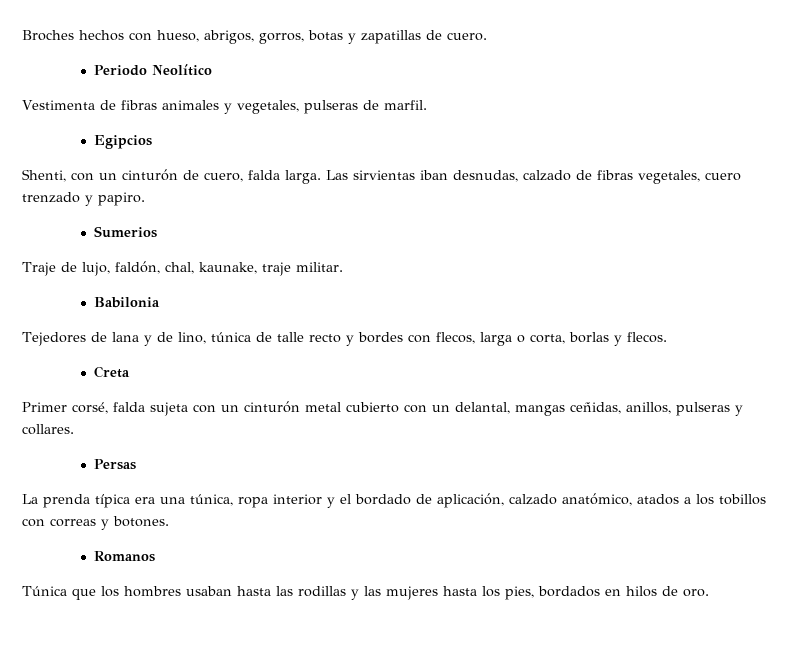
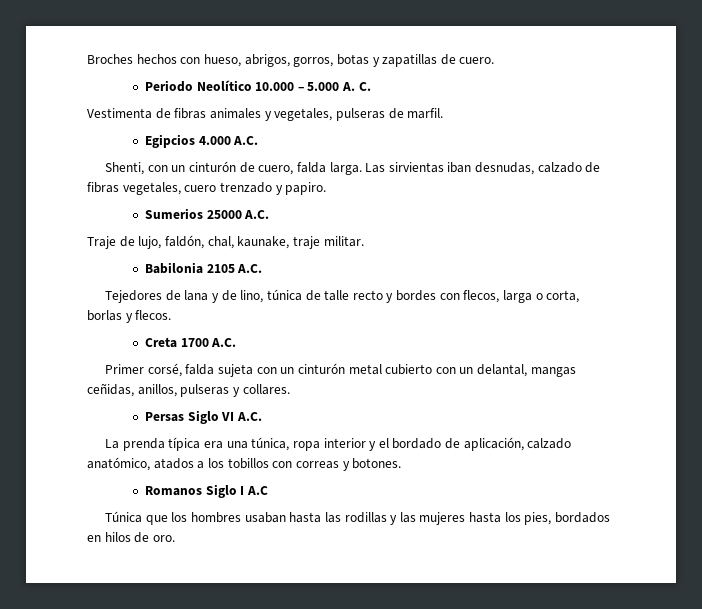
(213, 70) none -> [255,82,371,91] 10.000 – 5.000 A. C.
(153, 142) none -> [198,136,259,145] 4.000 A.C.
(158, 232) none -> [206,210,270,219] 25000 A.C.
(161, 302) none -> [206,264,263,273] 2105 A.C.
(131, 372) none -> [180,338,237,347] 1700 A.C.
(137, 464) none -> [187,410,262,424] Siglo VI A.C.
(156, 556) none -> [205,484,268,498] Siglo I A.C

